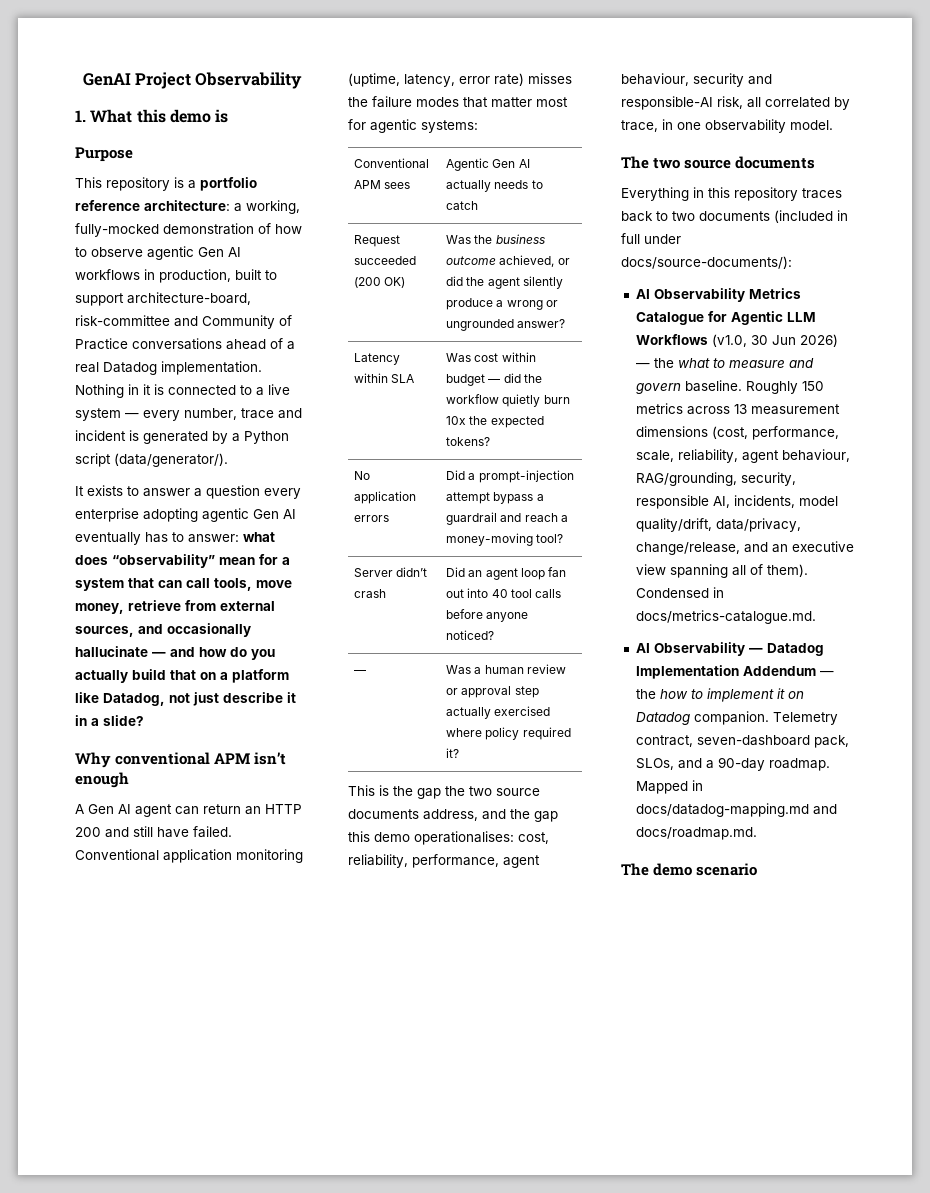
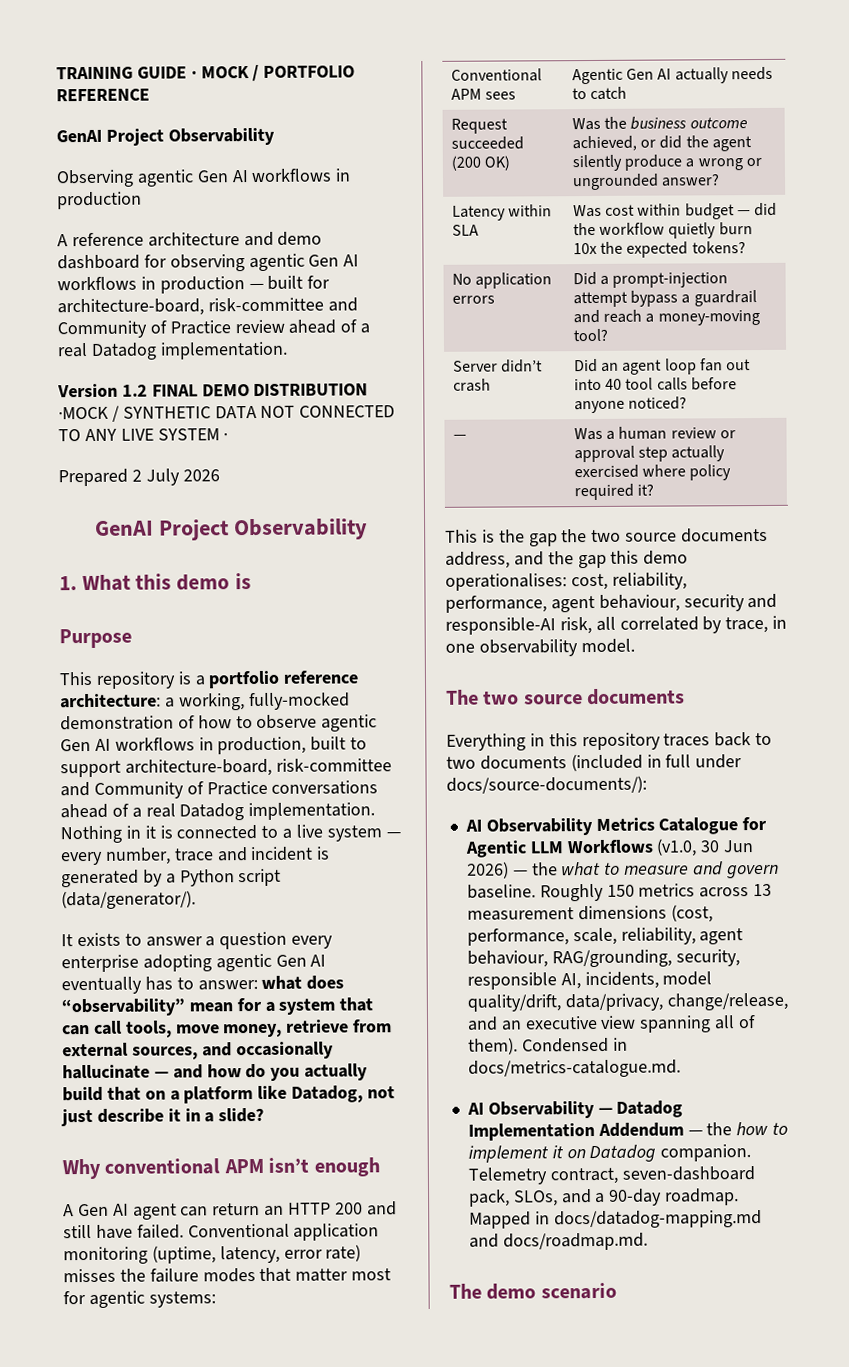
(82, 79) none -> [56,64,356,82] [56,88,150,102] [56,127,275,146] [56,168,352,188] [57,191,142,210] [57,231,323,247] [57,253,360,272] [57,275,331,294] [57,297,358,317] [57,319,371,339] [57,341,288,360] [57,383,369,398] [58,405,396,422] [58,428,229,442] [58,468,220,487] TRAINING GUIDE · MOCK / PORTFOLIO REFERENCE // GenAI Project Observability // Observing agentic Gen AI workflows in production // A reference architecture and demo dashboard for observing agentic Gen AI workflows in production — built for architecture-board, risk-committee and Community of Practice review ahead of a real Datadog implementation. // Version 1.2 FINAL DEMO DISTRIBUTION ·MOCK / SYNTHETIC DATA NOT CONNECTED TO ANY LIVE SYSTEM · // Prepared 2 July 2026 //

